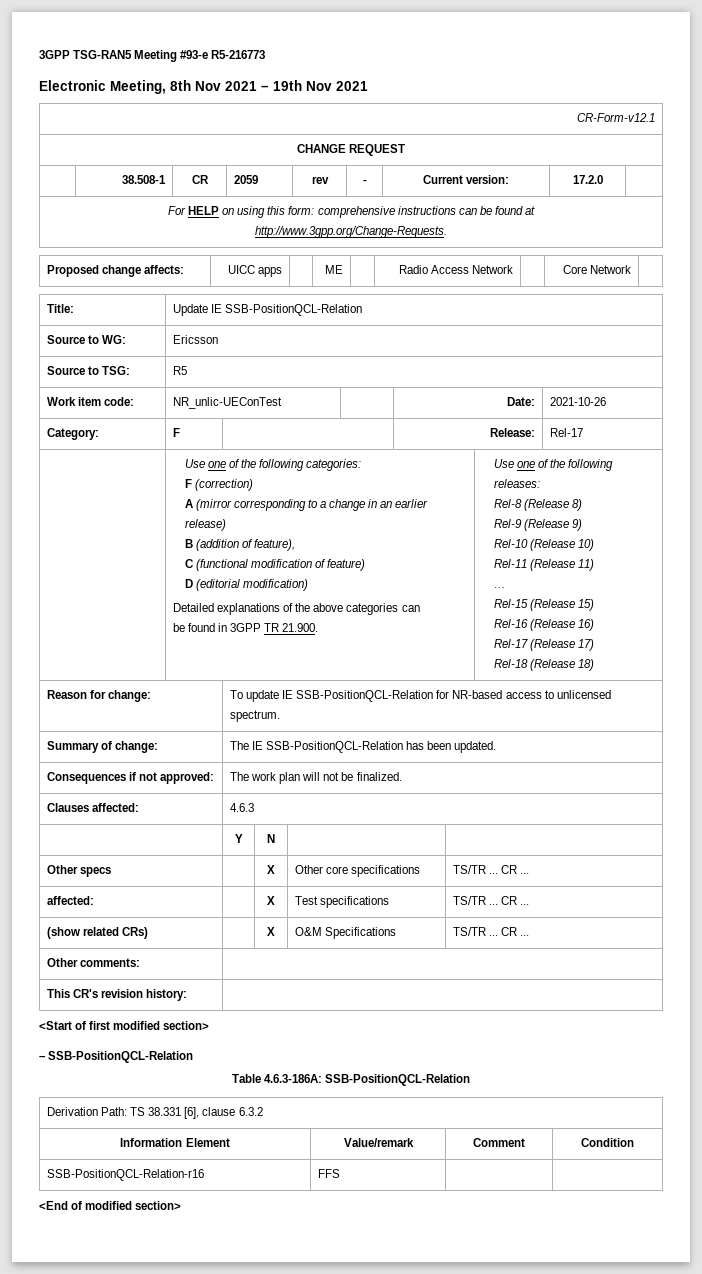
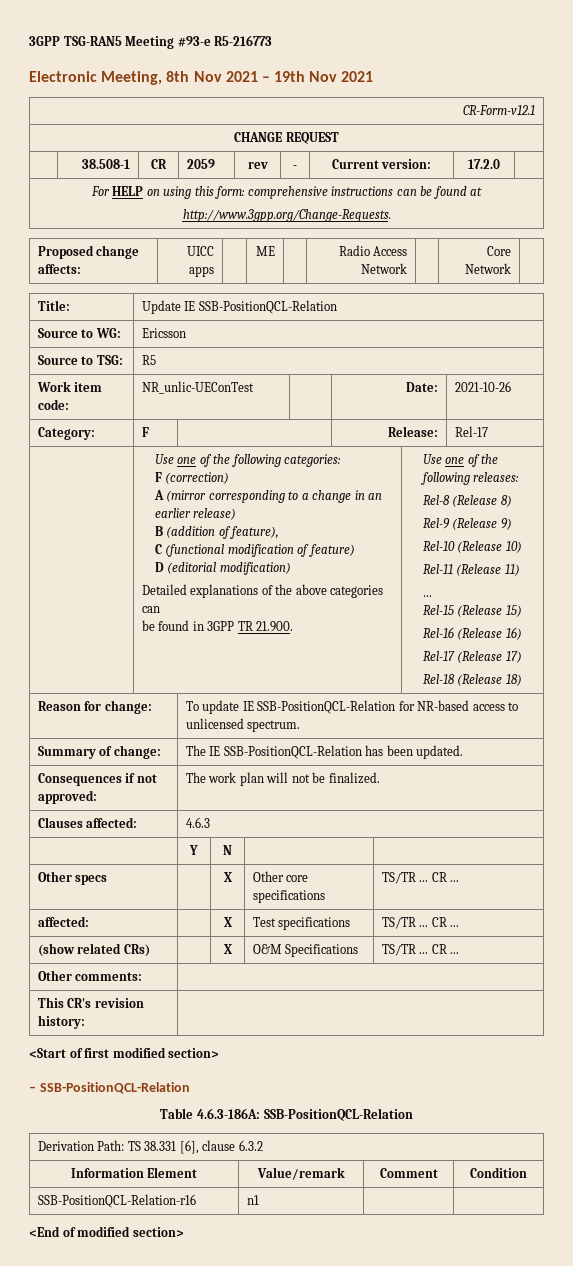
[317,1169,340,1178] FFS -> [246,1195,259,1205] n1

